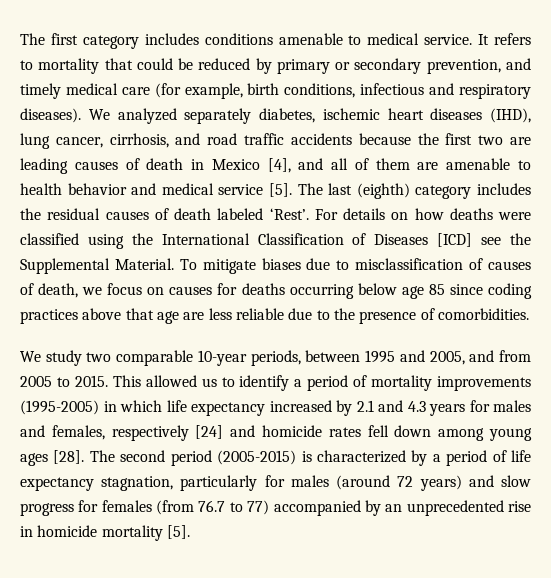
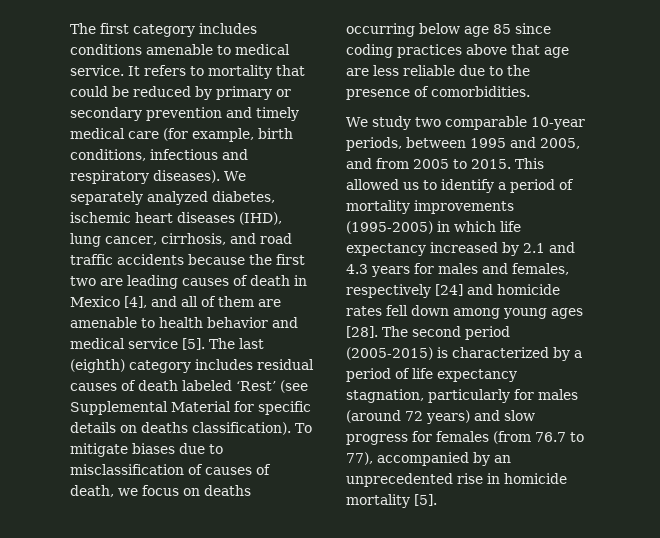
[426,59,501,74] prevention, -> [146,107,222,121] prevention
[117,108,252,124] analyzed separately -> [70,191,208,205] separately analyzed
[20,208,41,220] the -> (253, 364) none
[269,208,531,220] [20,233,532,249] [20,258,174,274] ‘Rest’. For details on how deaths were classified using the International Classification of Diseases [ICD] see the Supplemental Material. -> [236,380,308,393] [70,401,311,415] [70,422,291,435] ‘Rest’ (see Supplemental Material for specific details on deaths classification).
[169,283,238,295] causes for -> (200, 492) none
[247,500,270,515] 77) -> [346,452,373,465] 77),

